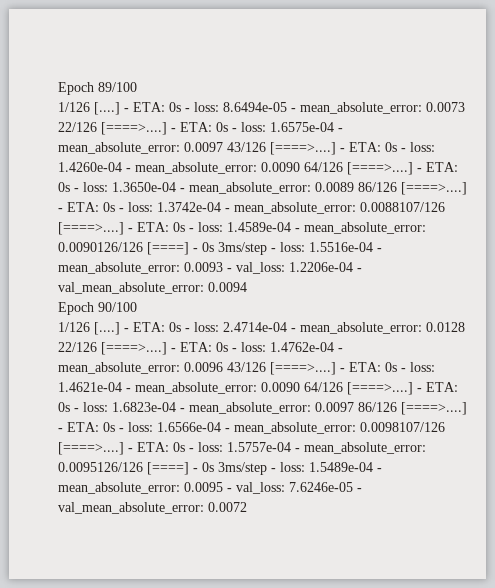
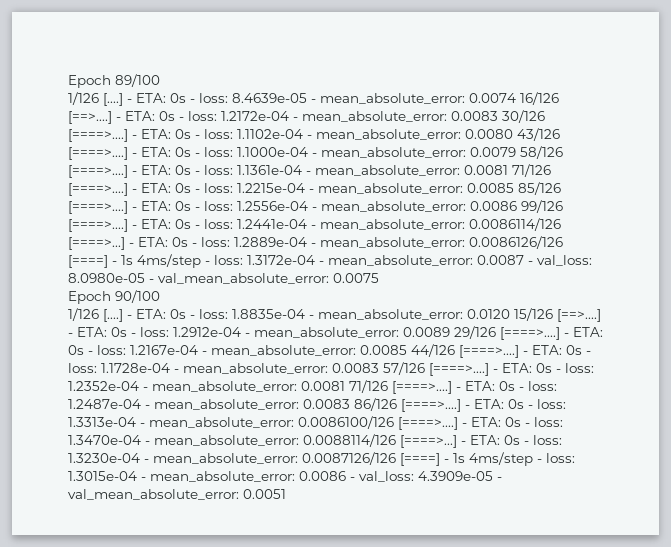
[223,102,465,114] [58,122,343,135] [58,142,435,155] [58,162,458,175] [58,182,467,195] [58,202,445,214] [58,222,426,235] [58,242,382,255] [58,262,362,274] [58,282,247,294] 8.6494e-05 - mean_absolute_error: 0.0073 22/126 [====>....] - ETA: 0s - loss: 1.6575e-04 - mean_absolute_error: 0.0097 43/126 [====>....] - ETA: 0s - loss: 1.4260e-04 - mean_absolute_error: 0.0090 64/126 [====>....] - ETA: 0s - loss: 1.3650e-04 - mean_absolute_error: 0.0089 86/126 [====>....] - ETA: 0s - loss: 1.3742e-04 - mean_absolute_error: 0.0088107/126 [====>....] - ETA: 0s - loss: 1.4589e-04 - mean_absolute_error: 0.0090126/126 [====] - 0s 3ms/step - loss: 1.5516e-04 - mean_absolute_error: 0.0093 - val_loss: 1.2206e-04 - val_mean_absolute_error: 0.0094 -> [232,92,559,105] [68,110,545,124] [68,128,560,142] [68,146,563,160] [68,164,551,178] [68,182,561,196] [68,200,563,214] [68,218,561,232] [68,236,563,250] [68,254,592,268] [68,273,379,284] 8.4639e-05 - mean_absolute_error: 0.0074 16/126 [==>....] - ETA: 0s - loss: 1.2172e-04 - mean_absolute_error: 0.0083 30/126 [====>....] - ETA: 0s - loss: 1.1102e-04 - mean_absolute_error: 0.0080 43/126 [====>....] - ETA: 0s - loss: 1.1000e-04 - mean_absolute_error: 0.0079 58/126 [====>....] - ETA: 0s - loss: 1.1361e-04 - mean_absolute_error: 0.0081 71/126 [====>....] - ETA: 0s - loss: 1.2215e-04 - mean_absolute_error: 0.0085 85/126 [====>....] - ETA: 0s - loss: 1.2556e-04 - mean_absolute_error: 0.0086 99/126 [====>....] - ETA: 0s - loss: 1.2441e-04 - mean_absolute_error: 0.0086114/126 [====>...] - ETA: 0s - loss: 1.2889e-04 - mean_absolute_error: 0.0086126/126 [====] - 1s 4ms/step - loss: 1.3172e-04 - mean_absolute_error: 0.0087 - val_loss: 8.0980e-05 - val_mean_absolute_error: 0.0075
[223,322,465,334] [58,342,343,355] [58,362,435,375] [58,382,458,395] [58,402,467,415] [58,422,445,434] [58,442,426,455] [58,462,382,475] [58,482,362,494] [58,502,247,514] 2.4714e-04 - mean_absolute_error: 0.0128 22/126 [====>....] - ETA: 0s - loss: 1.4762e-04 - mean_absolute_error: 0.0096 43/126 [====>....] - ETA: 0s - loss: 1.4621e-04 - mean_absolute_error: 0.0090 64/126 [====>....] - ETA: 0s - loss: 1.6823e-04 - mean_absolute_error: 0.0097 86/126 [====>....] - ETA: 0s - loss: 1.6566e-04 - mean_absolute_error: 0.0098107/126 [====>....] - ETA: 0s - loss: 1.5757e-04 - mean_absolute_error: 0.0095126/126 [====] - 0s 3ms/step - loss: 1.5489e-04 - mean_absolute_error: 0.0095 - val_loss: 7.6246e-05 - val_mean_absolute_error: 0.0072 -> [232,308,601,322] [68,326,603,340] [68,344,591,358] [68,362,594,376] [68,380,557,394] [68,398,566,412] [68,416,563,430] [68,434,562,448] [68,452,575,466] [68,471,502,482] [68,489,286,500] 1.8835e-04 - mean_absolute_error: 0.0120 15/126 [==>....] - ETA: 0s - loss: 1.2912e-04 - mean_absolute_error: 0.0089 29/126 [====>....] - ETA: 0s - loss: 1.2167e-04 - mean_absolute_error: 0.0085 44/126 [====>....] - ETA: 0s - loss: 1.1728e-04 - mean_absolute_error: 0.0083 57/126 [====>....] - ETA: 0s - loss: 1.2352e-04 - mean_absolute_error: 0.0081 71/126 [====>....] - ETA: 0s - loss: 1.2487e-04 - mean_absolute_error: 0.0083 86/126 [====>....] - ETA: 0s - loss: 1.3313e-04 - mean_absolute_error: 0.0086100/126 [====>....] - ETA: 0s - loss: 1.3470e-04 - mean_absolute_error: 0.0088114/126 [====>...] - ETA: 0s - loss: 1.3230e-04 - mean_absolute_error: 0.0087126/126 [====] - 1s 4ms/step - loss: 1.3015e-04 - mean_absolute_error: 0.0086 - val_loss: 4.3909e-05 - val_mean_absolute_error: 0.0051

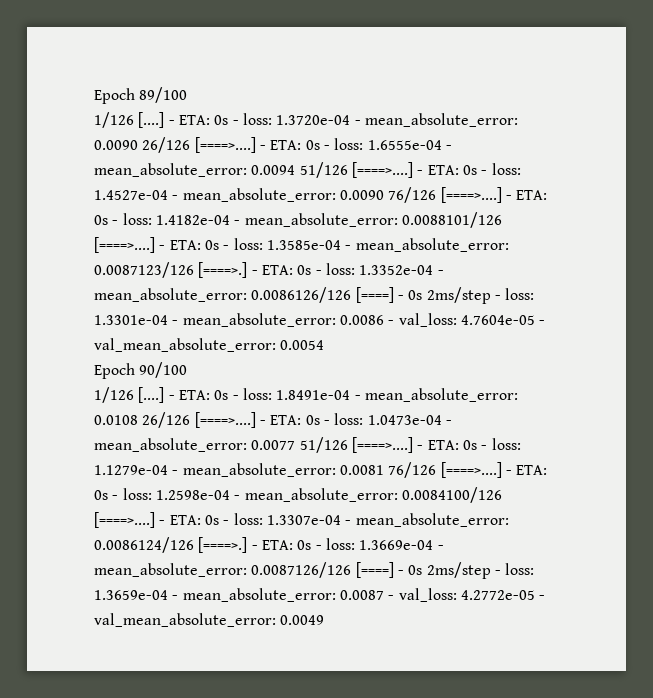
[232,92,559,105] [68,110,545,124] [68,128,560,142] [68,146,563,160] [68,164,551,178] [68,182,561,196] [68,200,563,214] [68,218,561,232] [68,237,307,250] 8.4639e-05 - mean_absolute_error: 0.0074 16/126 [==>....] - ETA: 0s - loss: 1.2172e-04 - mean_absolute_error: 0.0083 30/126 [====>....] - ETA: 0s - loss: 1.1102e-04 - mean_absolute_error: 0.0080 43/126 [====>....] - ETA: 0s - loss: 1.1000e-04 - mean_absolute_error: 0.0079 58/126 [====>....] - ETA: 0s - loss: 1.1361e-04 - mean_absolute_error: 0.0081 71/126 [====>....] - ETA: 0s - loss: 1.2215e-04 - mean_absolute_error: 0.0085 85/126 [====>....] - ETA: 0s - loss: 1.2556e-04 - mean_absolute_error: 0.0086 99/126 [====>....] - ETA: 0s - loss: 1.2441e-04 - mean_absolute_error: 0.0086114/126 [====>...] - ETA: 0s - loss: 1.2889e-04 -> [276,113,518,127] [94,137,452,153] [94,162,521,178] [94,187,548,203] [94,212,502,228] [94,237,509,253] [94,262,434,278] 1.3720e-04 - mean_absolute_error: 0.0090 26/126 [====>....] - ETA: 0s - loss: 1.6555e-04 - mean_absolute_error: 0.0094 51/126 [====>....] - ETA: 0s - loss: 1.4527e-04 - mean_absolute_error: 0.0090 76/126 [====>....] - ETA: 0s - loss: 1.4182e-04 - mean_absolute_error: 0.0088101/126 [====>....] - ETA: 0s - loss: 1.3585e-04 - mean_absolute_error: 0.0087123/126 [====>.] - ETA: 0s - loss: 1.3352e-04
[121,254,592,268] [68,273,379,284] 1s 4ms/step - loss: 1.3172e-04 - mean_absolute_error: 0.0087 - val_loss: 8.0980e-05 - val_mean_absolute_error: 0.0075 -> [408,287,535,304] [94,313,546,327] [94,338,325,352] 0s 2ms/step - loss: 1.3301e-04 - mean_absolute_error: 0.0086 - val_loss: 4.7604e-05 - val_mean_absolute_error: 0.0054
[232,308,601,322] [68,326,603,340] [68,344,591,358] [68,362,594,376] [68,380,557,394] [68,398,566,412] [68,416,563,430] [68,434,562,448] [68,453,140,463] 1.8835e-04 - mean_absolute_error: 0.0120 15/126 [==>....] - ETA: 0s - loss: 1.2912e-04 - mean_absolute_error: 0.0089 29/126 [====>....] - ETA: 0s - loss: 1.2167e-04 - mean_absolute_error: 0.0085 44/126 [====>....] - ETA: 0s - loss: 1.1728e-04 - mean_absolute_error: 0.0083 57/126 [====>....] - ETA: 0s - loss: 1.2352e-04 - mean_absolute_error: 0.0081 71/126 [====>....] - ETA: 0s - loss: 1.2487e-04 - mean_absolute_error: 0.0083 86/126 [====>....] - ETA: 0s - loss: 1.3313e-04 - mean_absolute_error: 0.0086100/126 [====>....] - ETA: 0s - loss: 1.3470e-04 - mean_absolute_error: 0.0088114/126 [====>...] - ETA: 0s - loss: 1.3230e-04 -> [276,388,518,402] [94,412,452,428] [94,437,521,453] [94,462,548,478] [94,487,502,503] [94,512,509,528] [94,537,434,553] 1.8491e-04 - mean_absolute_error: 0.0108 26/126 [====>....] - ETA: 0s - loss: 1.0473e-04 - mean_absolute_error: 0.0077 51/126 [====>....] - ETA: 0s - loss: 1.1279e-04 - mean_absolute_error: 0.0081 76/126 [====>....] - ETA: 0s - loss: 1.2598e-04 - mean_absolute_error: 0.0084100/126 [====>....] - ETA: 0s - loss: 1.3307e-04 - mean_absolute_error: 0.0086124/126 [====>.] - ETA: 0s - loss: 1.3669e-04
[453,452,575,466] [68,471,502,482] [68,489,286,500] 1s 4ms/step - loss: 1.3015e-04 - mean_absolute_error: 0.0086 - val_loss: 4.3909e-05 - val_mean_absolute_error: 0.0051 -> [408,562,535,579] [94,588,546,602] [94,613,325,627] 0s 2ms/step - loss: 1.3659e-04 - mean_absolute_error: 0.0087 - val_loss: 4.2772e-05 - val_mean_absolute_error: 0.0049

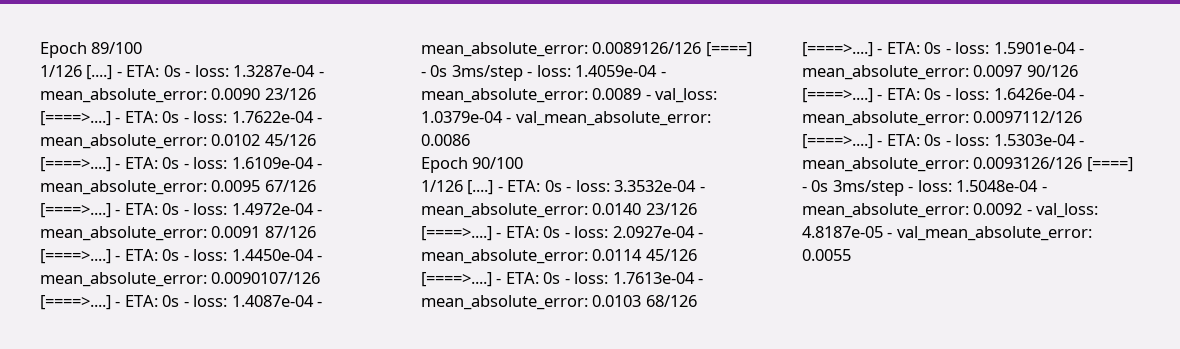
[276,113,518,127] [94,137,452,153] [94,162,521,178] [94,187,548,203] [94,212,502,228] [94,237,509,253] [94,262,444,278] [94,287,535,304] [94,313,546,327] [94,338,325,352] 1.3720e-04 - mean_absolute_error: 0.0090 26/126 [====>....] - ETA: 0s - loss: 1.6555e-04 - mean_absolute_error: 0.0094 51/126 [====>....] - ETA: 0s - loss: 1.4527e-04 - mean_absolute_error: 0.0090 76/126 [====>....] - ETA: 0s - loss: 1.4182e-04 - mean_absolute_error: 0.0088101/126 [====>....] - ETA: 0s - loss: 1.3585e-04 - mean_absolute_error: 0.0087123/126 [====>.] - ETA: 0s - loss: 1.3352e-04 - mean_absolute_error: 0.0086126/126 [====] - 0s 2ms/step - loss: 1.3301e-04 - mean_absolute_error: 0.0086 - val_loss: 4.7604e-05 - val_mean_absolute_error: 0.0054 -> [233,65,324,77] [40,88,316,103] [40,111,323,126] [40,134,316,149] [40,157,323,172] [40,180,316,195] [40,203,323,218] [40,226,316,241] [40,249,323,264] [40,272,321,287] [40,295,323,310] [421,42,752,57] [421,65,666,81] [421,88,718,103] [421,111,711,126] [421,134,470,146] 1.3287e-04 - mean_absolute_error: 0.0090 23/126 [====>....] - ETA: 0s - loss: 1.7622e-04 - mean_absolute_error: 0.0102 45/126 [====>....] - ETA: 0s - loss: 1.6109e-04 - mean_absolute_error: 0.0095 67/126 [====>....] - ETA: 0s - loss: 1.4972e-04 - mean_absolute_error: 0.0091 87/126 [====>....] - ETA: 0s - loss: 1.4450e-04 - mean_absolute_error: 0.0090107/126 [====>....] - ETA: 0s - loss: 1.4087e-04 - mean_absolute_error: 0.0089126/126 [====] - 0s 3ms/step - loss: 1.4059e-04 - mean_absolute_error: 0.0089 - val_loss: 1.0379e-04 - val_mean_absolute_error: 0.0086
[276,388,518,402] [94,412,452,428] [94,437,521,453] [94,462,548,478] [94,487,502,503] [94,512,509,528] [94,537,444,553] [94,562,535,579] [94,588,546,602] [94,613,325,627] 1.8491e-04 - mean_absolute_error: 0.0108 26/126 [====>....] - ETA: 0s - loss: 1.0473e-04 - mean_absolute_error: 0.0077 51/126 [====>....] - ETA: 0s - loss: 1.1279e-04 - mean_absolute_error: 0.0081 76/126 [====>....] - ETA: 0s - loss: 1.2598e-04 - mean_absolute_error: 0.0084100/126 [====>....] - ETA: 0s - loss: 1.3307e-04 - mean_absolute_error: 0.0086124/126 [====>.] - ETA: 0s - loss: 1.3669e-04 - mean_absolute_error: 0.0087126/126 [====] - 0s 2ms/step - loss: 1.3659e-04 - mean_absolute_error: 0.0087 - val_loss: 4.2772e-05 - val_mean_absolute_error: 0.0049 -> [614,180,705,192] [421,203,697,218] [421,226,704,241] [421,249,697,264] [421,272,704,287] [421,295,697,310] [802,42,1085,57] [802,65,1078,80] [802,88,1085,103] [802,111,1083,126] [802,134,1085,149] [802,157,1133,172] [802,180,1047,196] [802,203,1099,218] [802,226,1092,241] [802,249,851,261] 3.3532e-04 - mean_absolute_error: 0.0140 23/126 [====>....] - ETA: 0s - loss: 2.0927e-04 - mean_absolute_error: 0.0114 45/126 [====>....] - ETA: 0s - loss: 1.7613e-04 - mean_absolute_error: 0.0103 68/126 [====>....] - ETA: 0s - loss: 1.5901e-04 - mean_absolute_error: 0.0097 90/126 [====>....] - ETA: 0s - loss: 1.6426e-04 - mean_absolute_error: 0.0097112/126 [====>....] - ETA: 0s - loss: 1.5303e-04 - mean_absolute_error: 0.0093126/126 [====] - 0s 3ms/step - loss: 1.5048e-04 - mean_absolute_error: 0.0092 - val_loss: 4.8187e-05 - val_mean_absolute_error: 0.0055

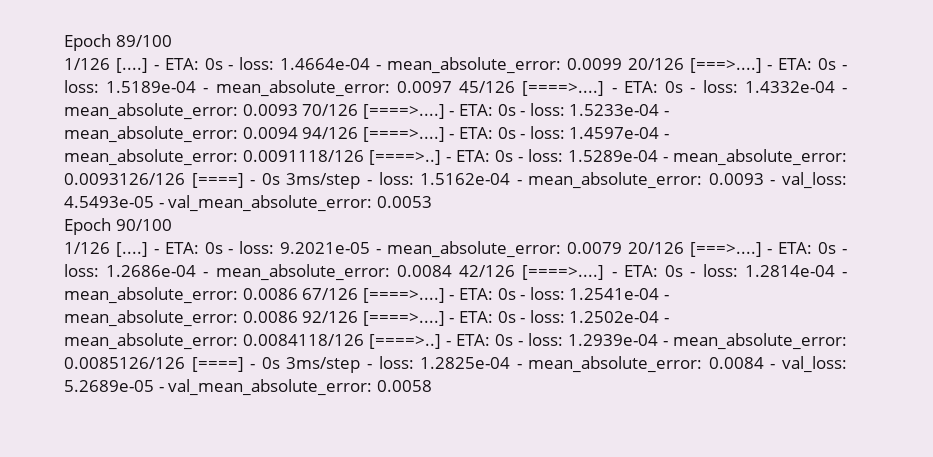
[233,65,324,77] [40,88,316,103] [40,111,323,126] [40,134,316,149] [40,157,323,172] [40,180,316,195] [40,203,323,218] [40,226,316,241] [40,249,323,264] [40,272,321,287] [40,295,323,310] [421,42,752,57] [421,65,666,81] [421,88,718,103] [421,111,711,126] [421,134,470,146] 1.3287e-04 - mean_absolute_error: 0.0090 23/126 [====>....] - ETA: 0s - loss: 1.7622e-04 - mean_absolute_error: 0.0102 45/126 [====>....] - ETA: 0s - loss: 1.6109e-04 - mean_absolute_error: 0.0095 67/126 [====>....] - ETA: 0s - loss: 1.4972e-04 - mean_absolute_error: 0.0091 87/126 [====>....] - ETA: 0s - loss: 1.4450e-04 - mean_absolute_error: 0.0090107/126 [====>....] - ETA: 0s - loss: 1.4087e-04 - mean_absolute_error: 0.0089126/126 [====] - 0s 3ms/step - loss: 1.4059e-04 - mean_absolute_error: 0.0089 - val_loss: 1.0379e-04 - val_mean_absolute_error: 0.0086 -> [280,57,847,74] [64,80,848,97] [64,103,669,120] [64,126,669,143] [64,149,847,166] [64,172,848,189] [64,195,432,212] 1.4664e-04 - mean_absolute_error: 0.0099 20/126 [===>....] - ETA: 0s - loss: 1.5189e-04 - mean_absolute_error: 0.0097 45/126 [====>....] - ETA: 0s - loss: 1.4332e-04 - mean_absolute_error: 0.0093 70/126 [====>....] - ETA: 0s - loss: 1.5233e-04 - mean_absolute_error: 0.0094 94/126 [====>....] - ETA: 0s - loss: 1.4597e-04 - mean_absolute_error: 0.0091118/126 [====>..] - ETA: 0s - loss: 1.5289e-04 - mean_absolute_error: 0.0093126/126 [====] - 0s 3ms/step - loss: 1.5162e-04 - mean_absolute_error: 0.0093 - val_loss: 4.5493e-05 - val_mean_absolute_error: 0.0053
[614,180,705,192] [421,203,697,218] [421,226,704,241] [421,249,697,264] [421,272,704,287] [421,295,697,310] [802,42,1085,57] [802,65,1078,80] [802,88,1085,103] [802,111,1083,126] [802,134,1085,149] [802,157,1133,172] [802,180,1047,196] [802,203,1099,218] [802,226,1092,241] [802,249,851,261] 3.3532e-04 - mean_absolute_error: 0.0140 23/126 [====>....] - ETA: 0s - loss: 2.0927e-04 - mean_absolute_error: 0.0114 45/126 [====>....] - ETA: 0s - loss: 1.7613e-04 - mean_absolute_error: 0.0103 68/126 [====>....] - ETA: 0s - loss: 1.5901e-04 - mean_absolute_error: 0.0097 90/126 [====>....] - ETA: 0s - loss: 1.6426e-04 - mean_absolute_error: 0.0097112/126 [====>....] - ETA: 0s - loss: 1.5303e-04 - mean_absolute_error: 0.0093126/126 [====] - 0s 3ms/step - loss: 1.5048e-04 - mean_absolute_error: 0.0092 - val_loss: 4.8187e-05 - val_mean_absolute_error: 0.0055 -> [280,241,847,258] [64,264,848,281] [64,287,669,304] [64,310,669,327] [64,333,847,350] [64,356,848,373] [64,379,432,396] 9.2021e-05 - mean_absolute_error: 0.0079 20/126 [===>....] - ETA: 0s - loss: 1.2686e-04 - mean_absolute_error: 0.0084 42/126 [====>....] - ETA: 0s - loss: 1.2814e-04 - mean_absolute_error: 0.0086 67/126 [====>....] - ETA: 0s - loss: 1.2541e-04 - mean_absolute_error: 0.0086 92/126 [====>....] - ETA: 0s - loss: 1.2502e-04 - mean_absolute_error: 0.0084118/126 [====>..] - ETA: 0s - loss: 1.2939e-04 - mean_absolute_error: 0.0085126/126 [====] - 0s 3ms/step - loss: 1.2825e-04 - mean_absolute_error: 0.0084 - val_loss: 5.2689e-05 - val_mean_absolute_error: 0.0058

